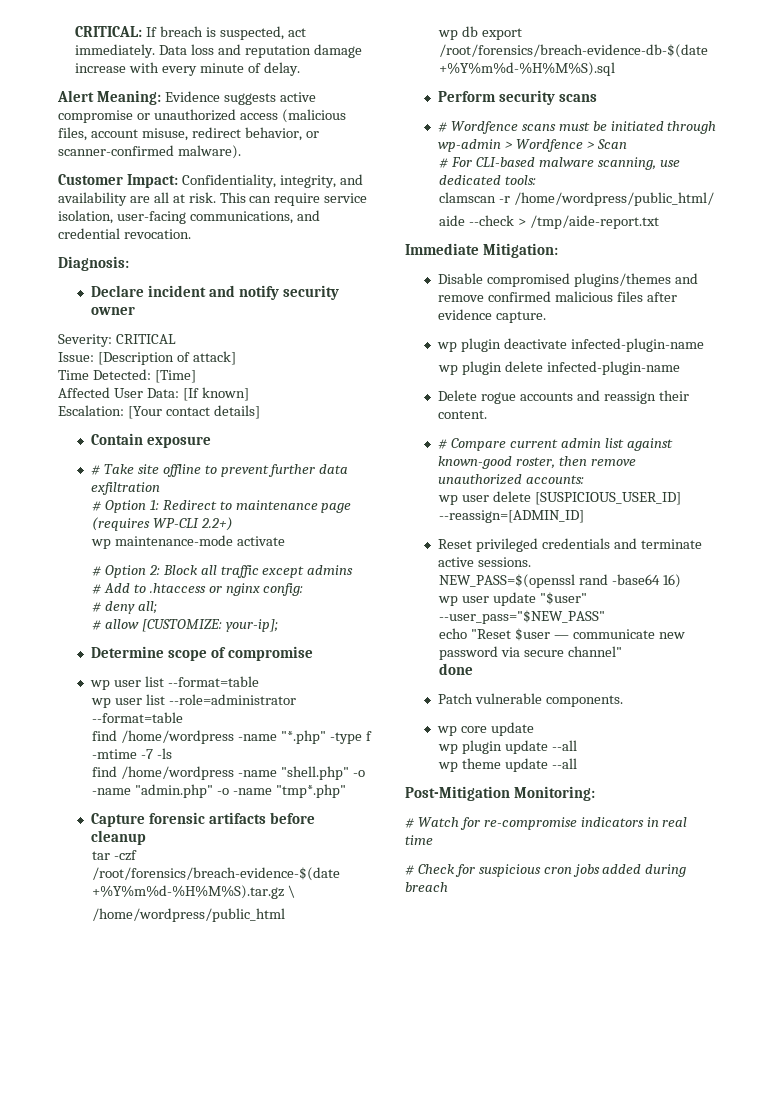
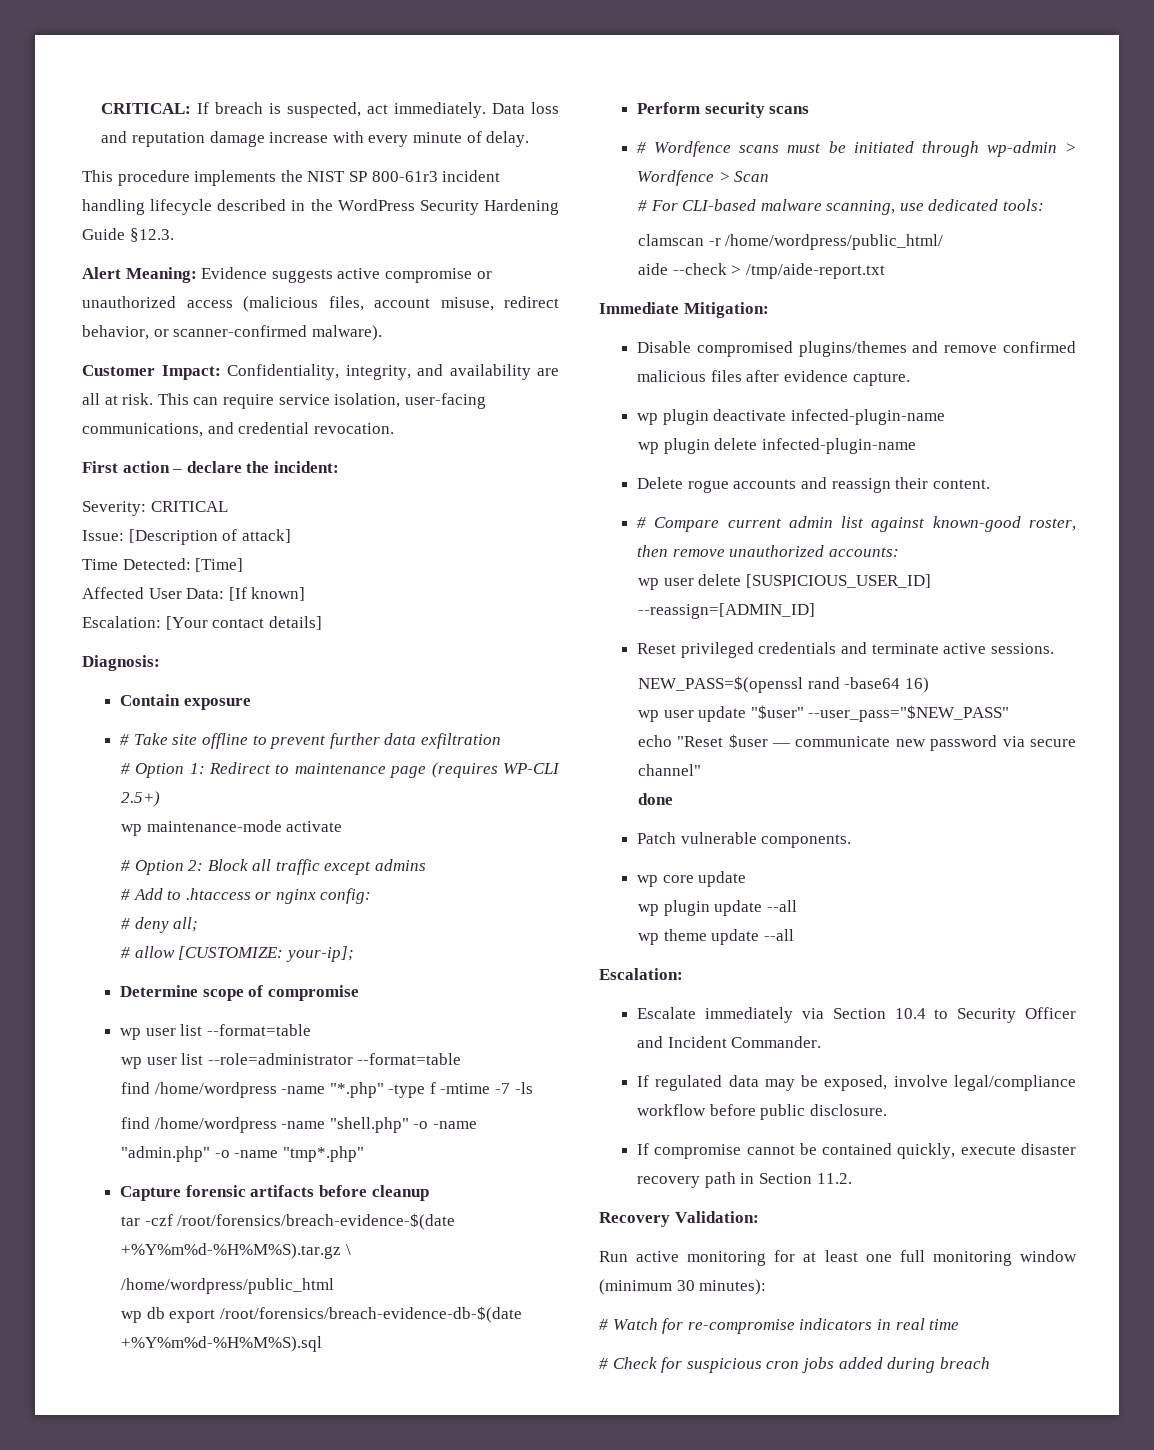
(300, 69) none -> [82,170,501,186] [82,199,559,215] [82,228,174,242] // This procedure implements the NIST SP 800-61r3 incident handling lifecycle described in the WordPress Security Hardening Guide §12.3.
[58,256,129,271] [90,285,339,300] [90,306,135,315] Diagnosis: // Declare incident and notify security owner -> [82,461,339,473] First action – declare the incident:
(260, 412) none -> [82,655,160,671] // Diagnosis:
[200,517,233,531] 2.2+) -> [120,791,160,807] 2.5+)
[405,786,595,801] Post-Mitigation Monitoring: -> [599,968,683,980] [637,1007,1076,1023] [637,1036,822,1048] [637,1075,1076,1091] [637,1104,887,1120] [637,1143,1076,1159] [637,1172,852,1188] [599,1211,759,1227] [599,1250,1077,1266] [599,1279,767,1295] Escalation: // Escalate immediately via Section 10.4 to Security Officer and Incident Commander. // If regulated data may be exposed, involve legal/compliance workflow before public disclosure. // If compromise cannot be contained quickly, execute disaster recovery path in Section 11.2. // Recovery Validation: // Run active monitoring for at least one full monitoring window (minimum 30 minutes):

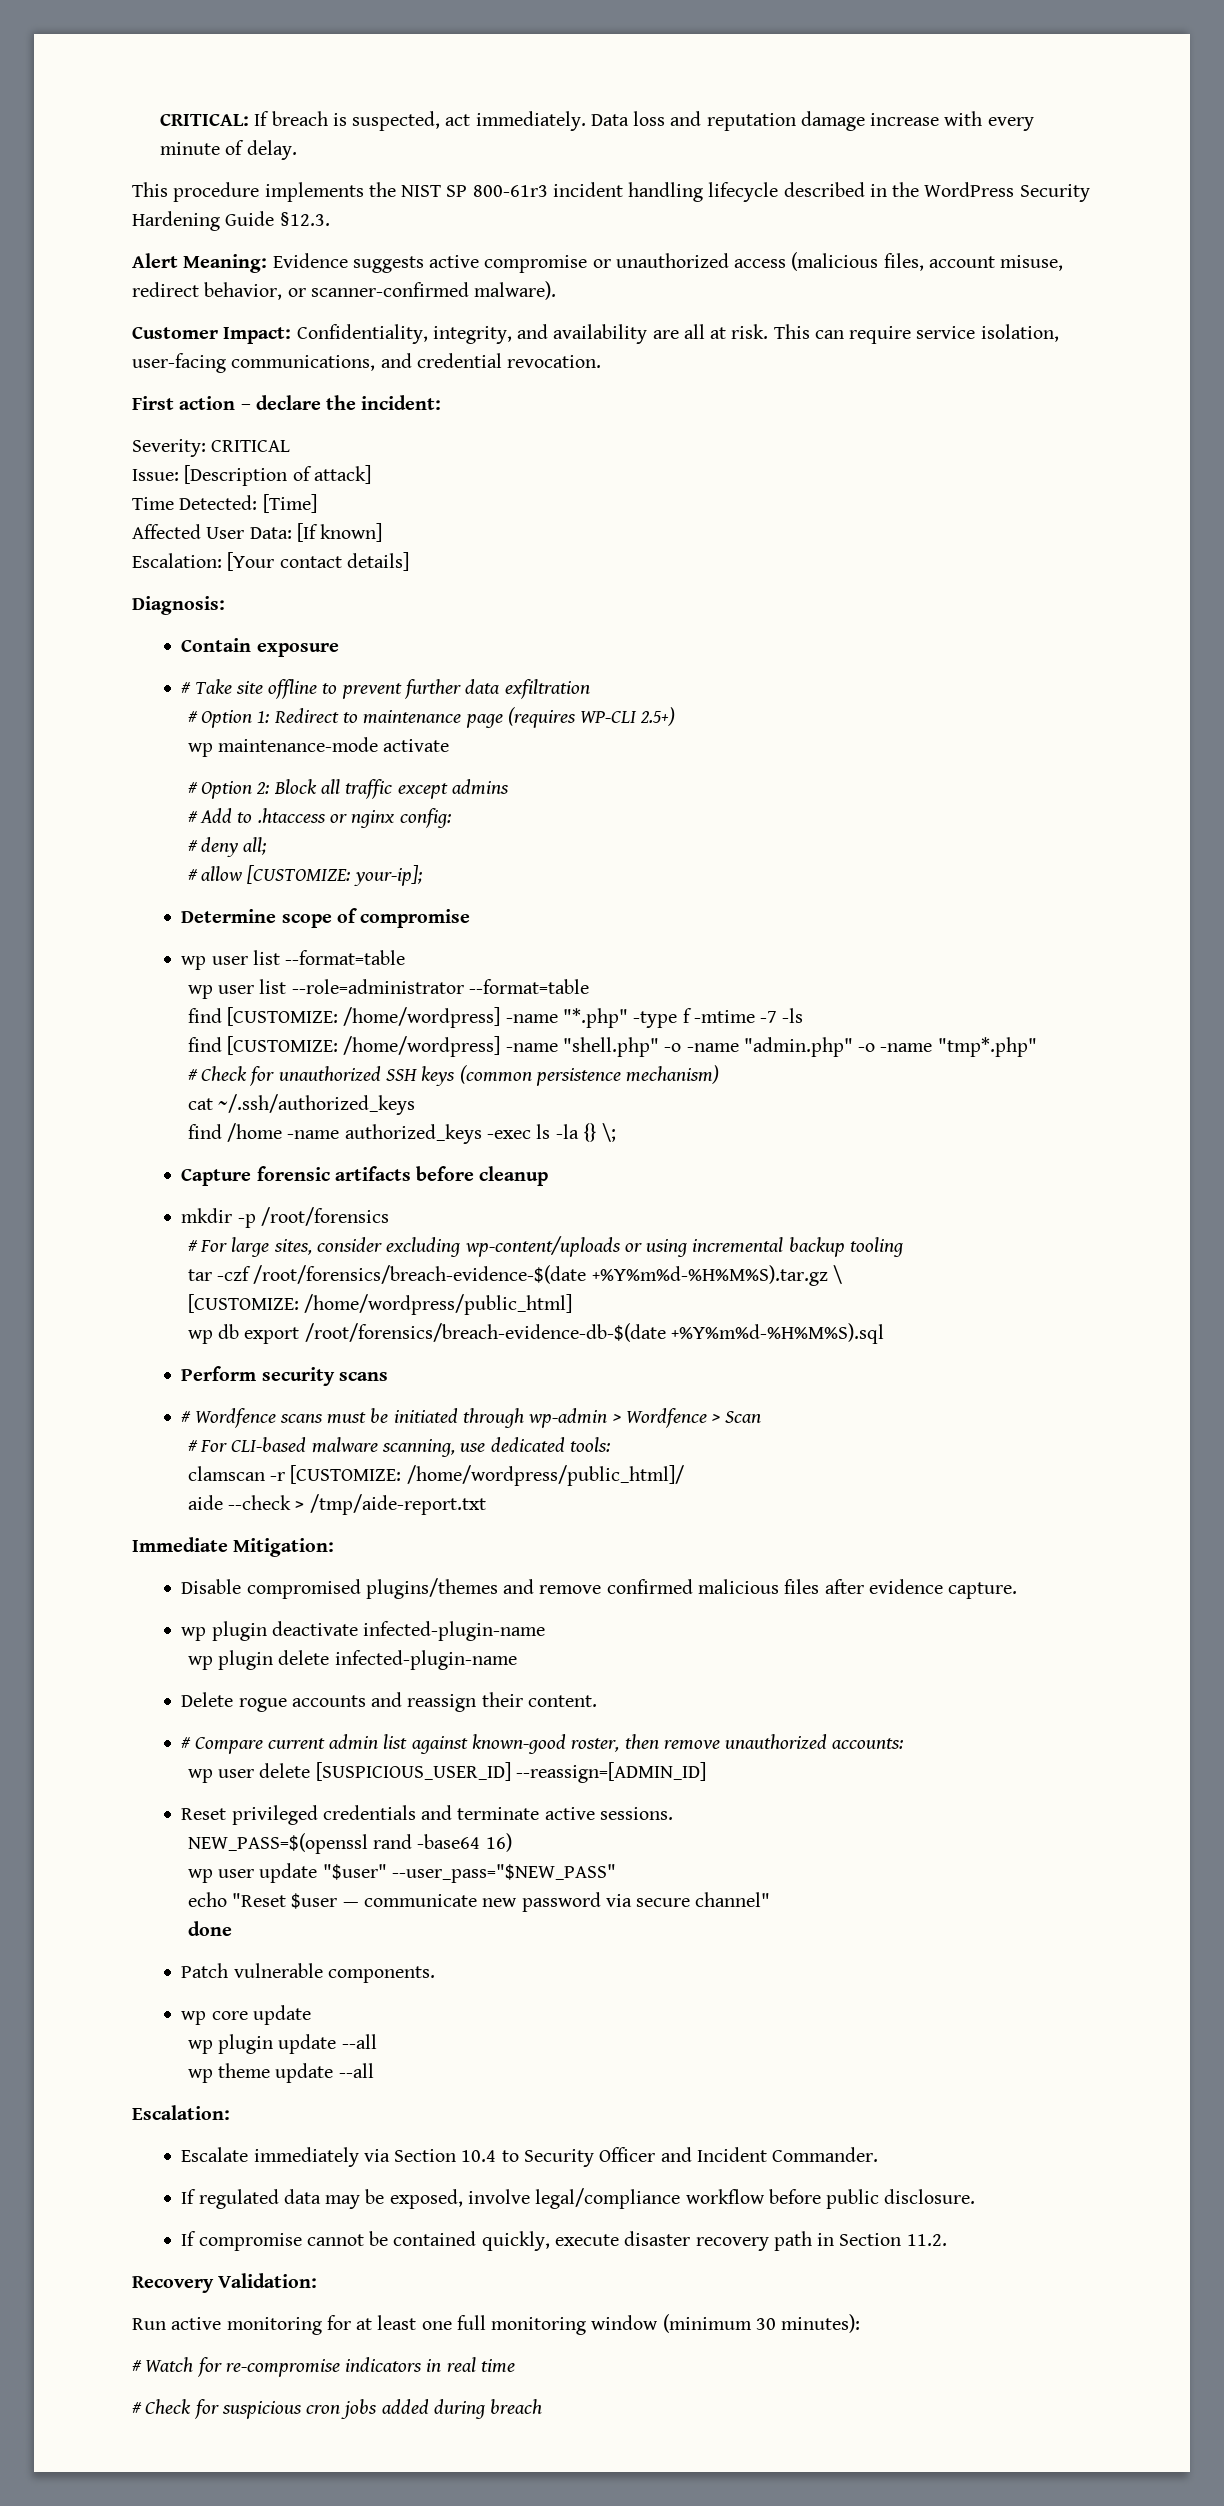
[154,1082,277,1098] /home/wordpress -> [227,1007,501,1028] [CUSTOMIZE: /home/wordpress]
[154,1117,277,1133] /home/wordpress -> [227,1036,501,1057] [CUSTOMIZE: /home/wordpress]
(364, 1154) none -> [187,1065,720,1086] [187,1094,416,1115] [187,1123,617,1144] // # Check for unauthorized SSH keys (common persistence mechanism) // cat ~/.ssh/authorized_keys // find /home -name authorized_keys -exec ls -la {} \;
(429, 1193) none -> [181,1207,389,1228] [187,1236,903,1257] // mkdir -p /root/forensics // # For large sites, consider excluding wp-content/uploads or using incremental backup tooling
[120,1278,334,1294] /home/wordpress/public_html -> [187,1294,573,1315] [CUSTOMIZE: /home/wordpress/public_html]
[725,234,944,250] /home/wordpress/public_html/ -> [290,1465,684,1486] [CUSTOMIZE: /home/wordpress/public_html]/

